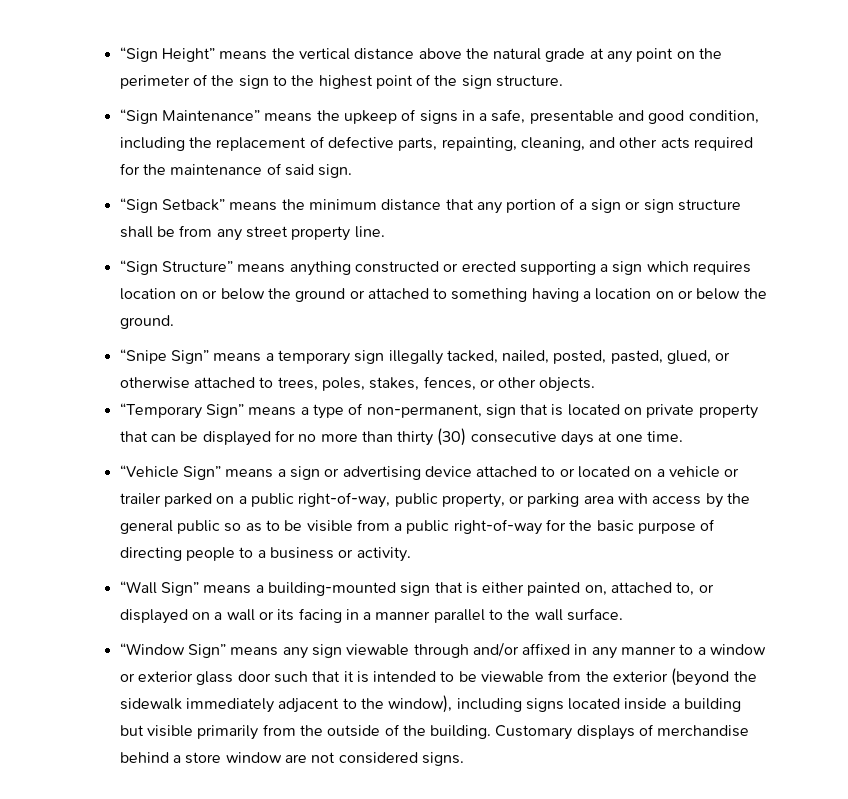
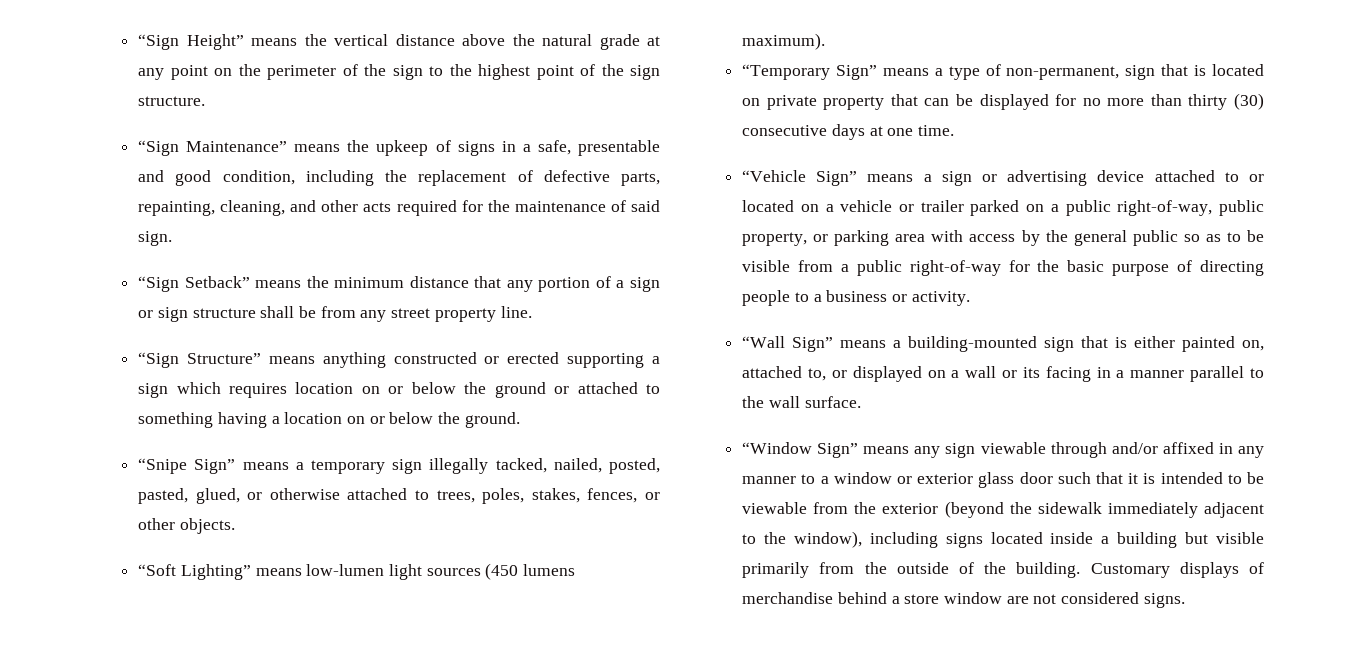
(596, 384) none -> [138,563,576,580] [742,33,826,50] // “Soft Lighting” means low-lumen light sources (450 lumens maximum).

